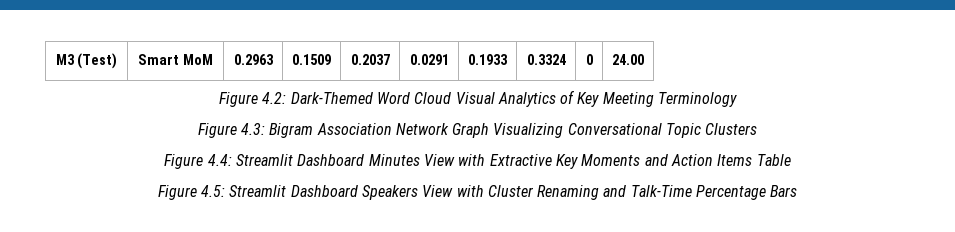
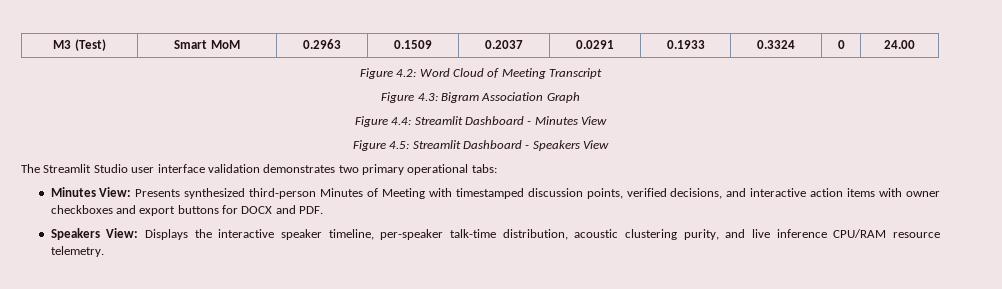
[290,92,373,104] Dark-Themed -> (417, 73) none
[455,90,738,107] Visual Analytics of Key Meeting Terminology -> [487,68,603,79] of Meeting Transcript
[395,123,449,135] Network -> (544, 96) none
[493,123,758,138] Visualizing Conversational Topic Clusters -> (580, 97) none
(365, 160) none -> [527,121,532,125] -
[458,154,791,169] with Extractive Key Moments and Action Items Table -> (608, 120) none
(358, 191) none -> [525,145,530,149] -
[456,185,798,200] with Cluster Renaming and Talk-Time Percentage Bars -> [21,164,497,175] [50,187,940,199] [50,205,324,216] [50,228,941,240] [50,246,104,257] // The Streamlit Studio user interface validation demonstrates two primary operational tabs: // Minutes View: Presents synthesized third-person Minutes of Meeting with timestamped discussion points, verified decisions, and interactive action items with owner checkboxes and export buttons for DOCX and PDF. // Speakers View: Displays the interactive speaker timeline, per-speaker talk-time distribution, acoustic clustering purity, and live inference CPU/RAM resource telemetry.

